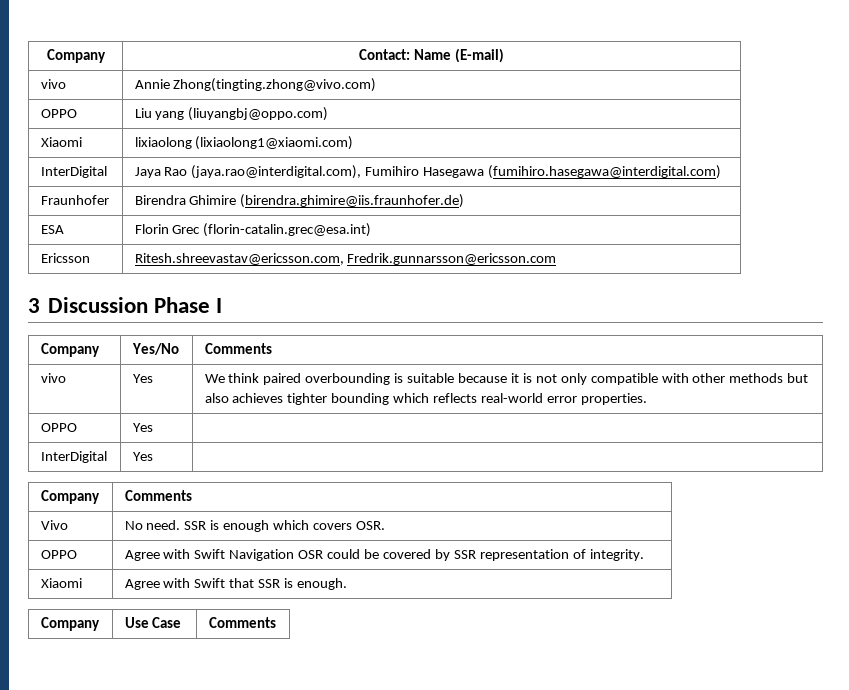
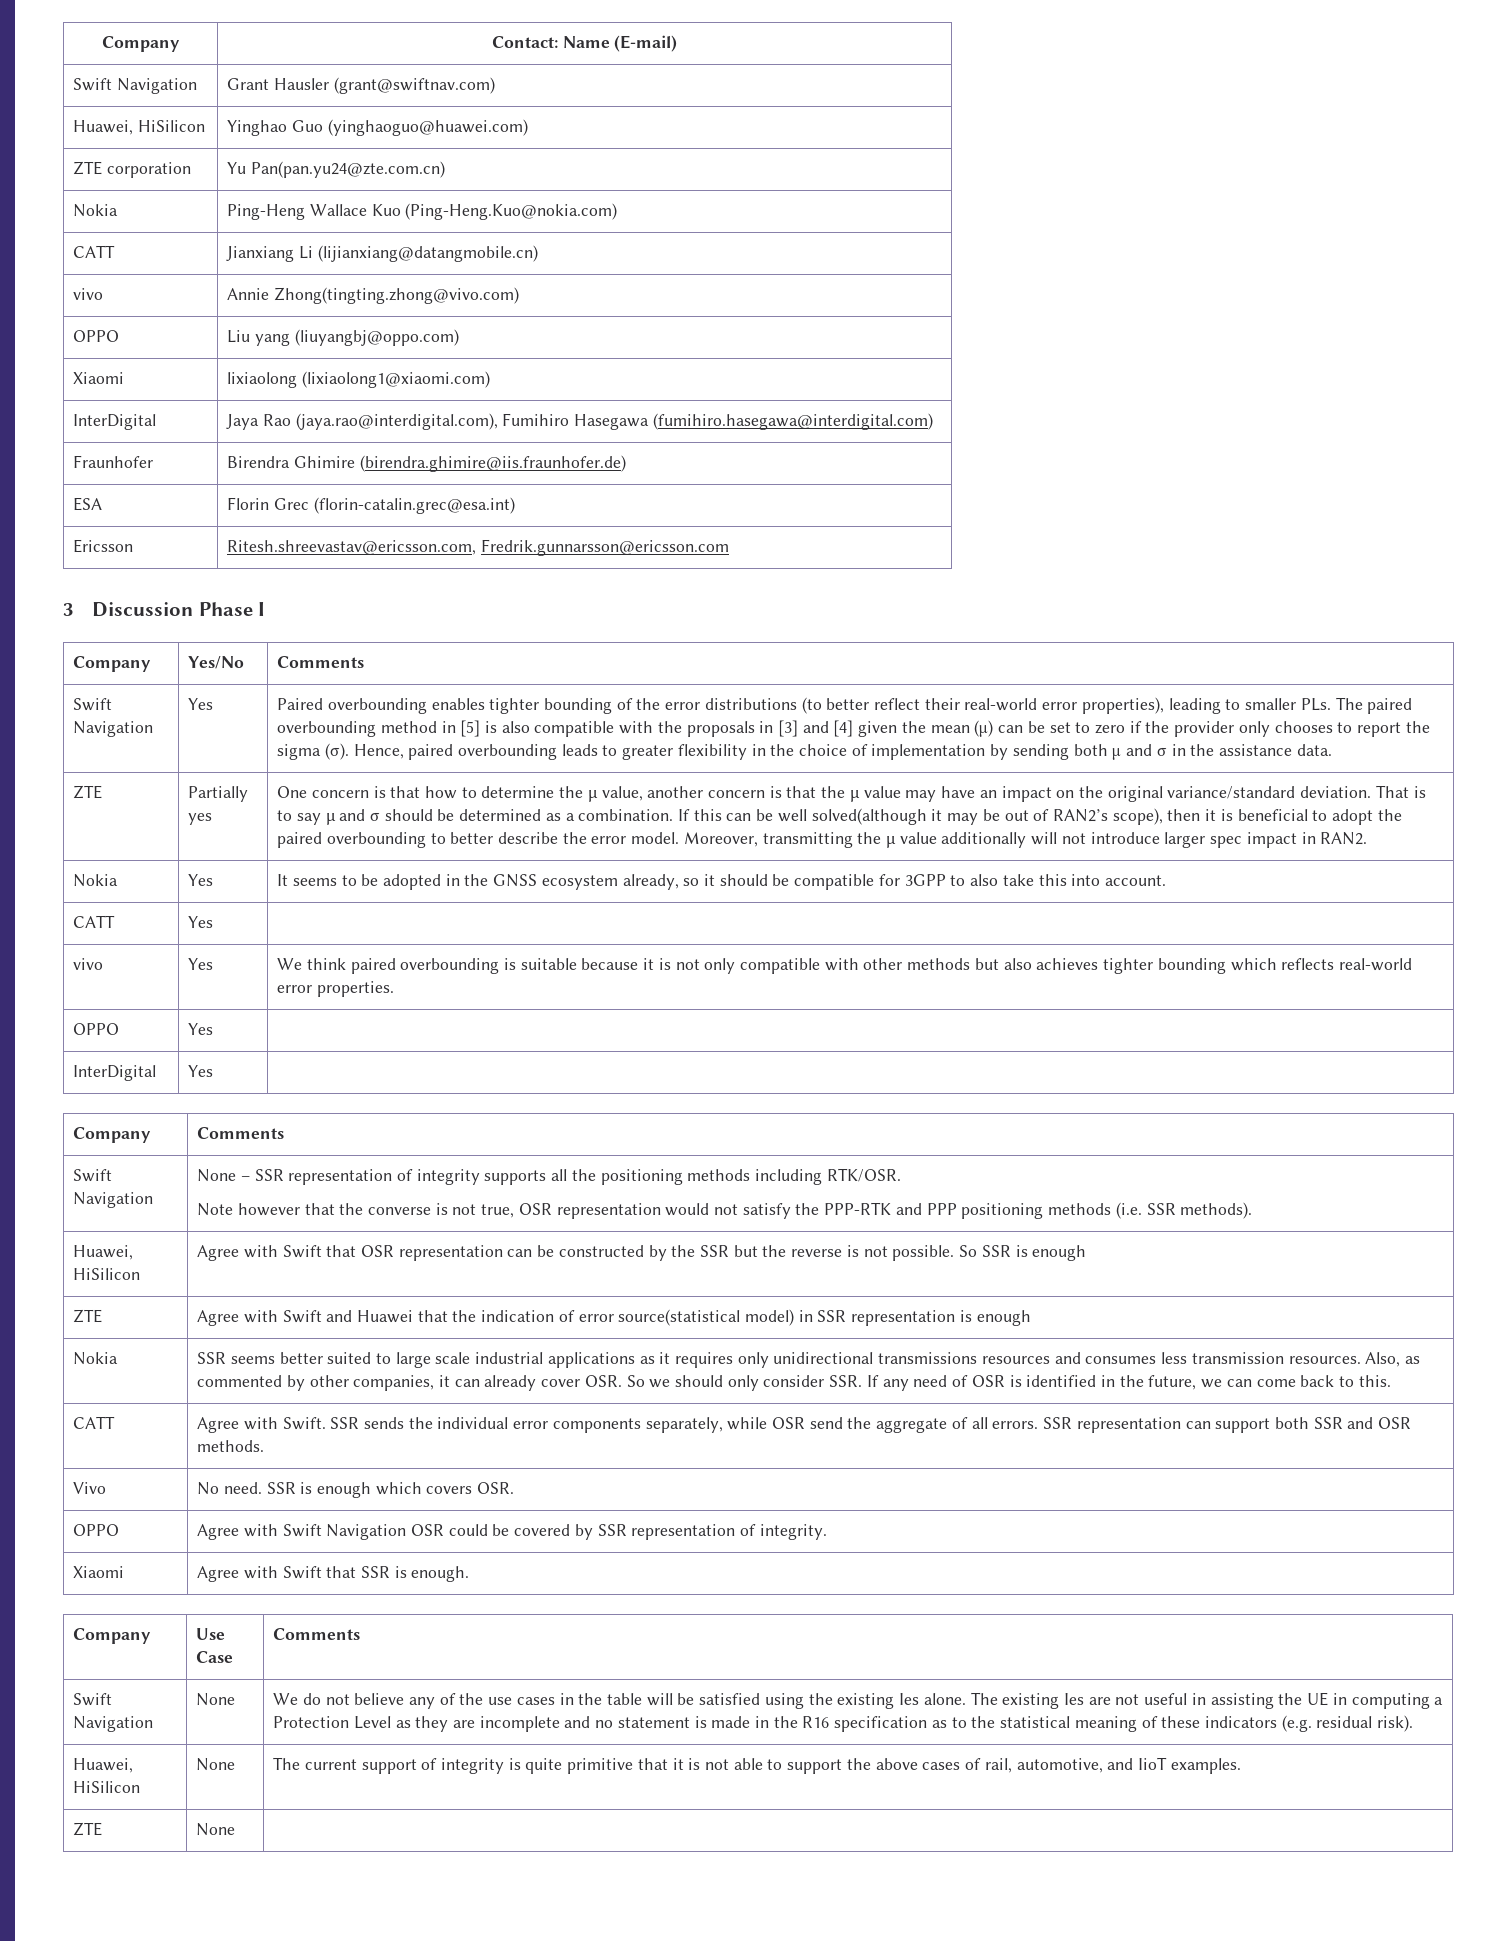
(504, 55) none -> [73,78,197,94] [227,77,495,94] [73,120,205,135] [227,119,528,136] [73,161,191,178] [227,161,445,178] [73,204,119,217] [227,203,618,220] [73,245,116,258] [226,245,538,262] // Swift Navigation | Grant Hausler (grant@swiftnav.com) // Huawei, HiSilicon | Yinghao Guo (yinghaoguo@huawei.com) // ZTE corporation | Yu Pan(pan.yu24@zte.com.cn) // Nokia | Ping-Heng Wallace Kuo (Ping-Heng.Kuo@nokia.com) // CATT | Jianxiang Li (lijianxiang@datangmobile.cn)
(272, 348) none -> [73,698,113,711] [73,721,154,737] [188,698,214,710] [277,697,1413,714] [277,720,1430,737] [277,743,1332,760] [73,785,103,799] [188,786,249,802] [188,813,213,825] [277,785,1426,802] [277,808,1402,825] [277,832,1368,848] [73,874,119,887] [188,874,214,886] [277,874,1167,890] [73,915,116,928] [188,916,214,928] // Swift Navigation | Yes | Paired overbounding enables tighter bounding of the error distributions (to better reflect their real-world error properties), leading to smaller PLs. The paired overbounding method in [5] is also compatible with the proposals in [3] and [4] given the mean (µ) can be set to zero if the provider only chooses to report the sigma (σ). Hence, paired overbounding leads to greater flexibility in the choice of implementation by sending both µ and σ in the assistance data. // ZTE | Partially yes | One concern is that how to determine the μ value, another concern is that the μ value may have an impact on the original variance/standard deviation. That is to say μ and σ should be determined as a combination. If this can be well solved(although it may be out of RAN2’s scope), then it is beneficial to adopt the paired overbounding to better describe the error model. Moreover, transmitting the μ value additionally will not introduce larger spec impact in RAN2. // Nokia | Yes | It seems to be adopted in the GNSS ecosystem already, so it should be compatible for 3GPP to also take this into account. // CATT | Yes |
(192, 495) none -> [73,1169,113,1182] [73,1192,154,1208] [197,1168,901,1185] [197,1202,1253,1219] [73,1245,134,1260] [73,1268,141,1280] [197,1245,1087,1261] [73,1309,103,1323] [197,1309,1031,1326] [73,1352,119,1365] [197,1352,1421,1368] [197,1375,1391,1391] [73,1416,116,1429] [197,1417,1412,1433] [197,1440,265,1452] // Swift Navigation | None – SSR representation of integrity supports all the positioning methods including RTK/OSR. // Note however that the converse is not true, OSR representation would not satisfy the PPP-RTK and PPP positioning methods (i.e. SSR methods). // Huawei, HiSilicon | Agree with Swift that OSR representation can be constructed by the SSR but the reverse is not possible. So SSR is enough // ZTE | Agree with Swift and Huawei that the indication of error source(statistical model) in SSR representation is enough // Nokia | SSR seems better suited to large scale industrial applications as it requires only unidirectional transmissions resources and consumes less transmission resources. Also, as commented by other companies, it can already cover OSR. So we should only consider SSR. If any need of OSR is identified in the future, we can come back to this. // CATT | Agree with Swift. SSR sends the individual error components separately, while OSR send the aggregate of all errors. SSR representation can support both SSR and OSR methods.
(276, 622) none -> [73,1693,113,1706] [73,1716,154,1732] [196,1693,236,1706] [273,1692,1444,1709] [273,1715,1414,1732] [73,1758,134,1773] [73,1781,141,1793] [196,1758,236,1771] [273,1757,1241,1774] [73,1822,103,1836] [196,1823,236,1836] // Swift Navigation | None | We do not believe any of the use cases in the table will be satisfied using the existing Ies alone. The existing Ies are not useful in assisting the UE in computing a Protection Level as they are incomplete and no statement is made in the R16 specification as to the statistical meaning of these indicators (e.g. residual risk). // Huawei, HiSilicon | None | The current support of integrity is quite primitive that it is not able to support the above cases of rail, automotive, and IioT examples. // ZTE | None |

